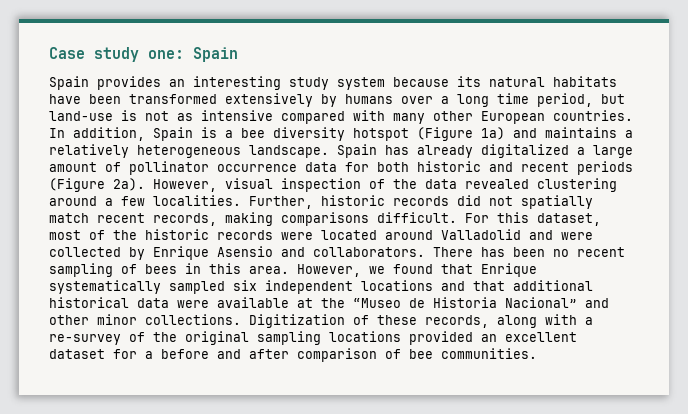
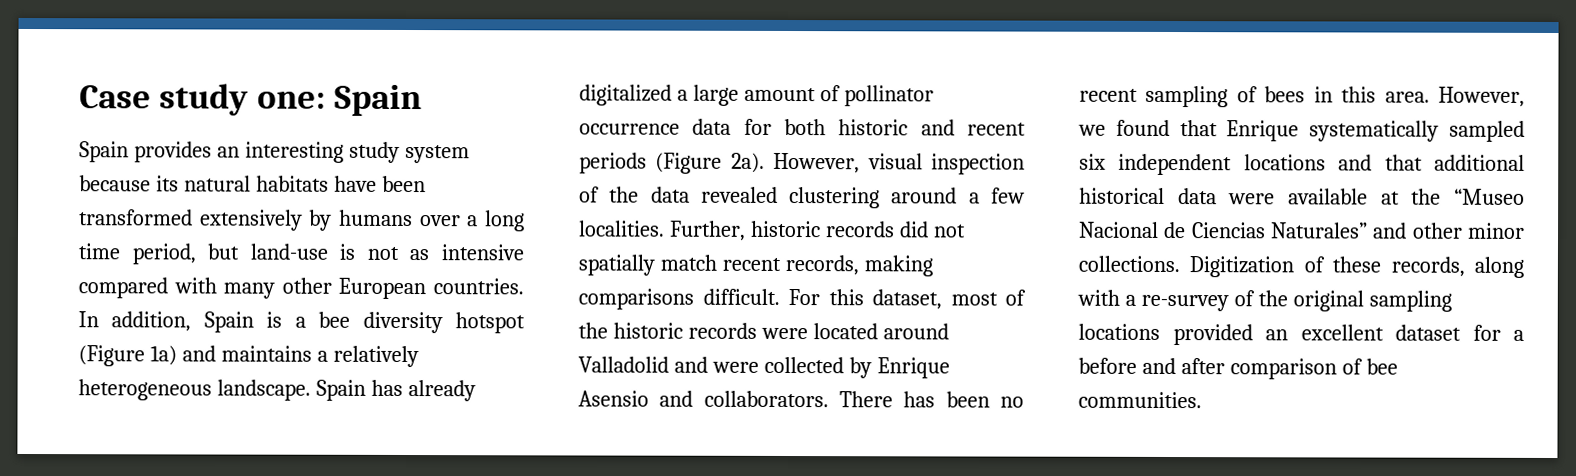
[409,297,577,308] de Historia Nacional” -> [1079,221,1368,239] Nacional de Ciencias Naturales”

